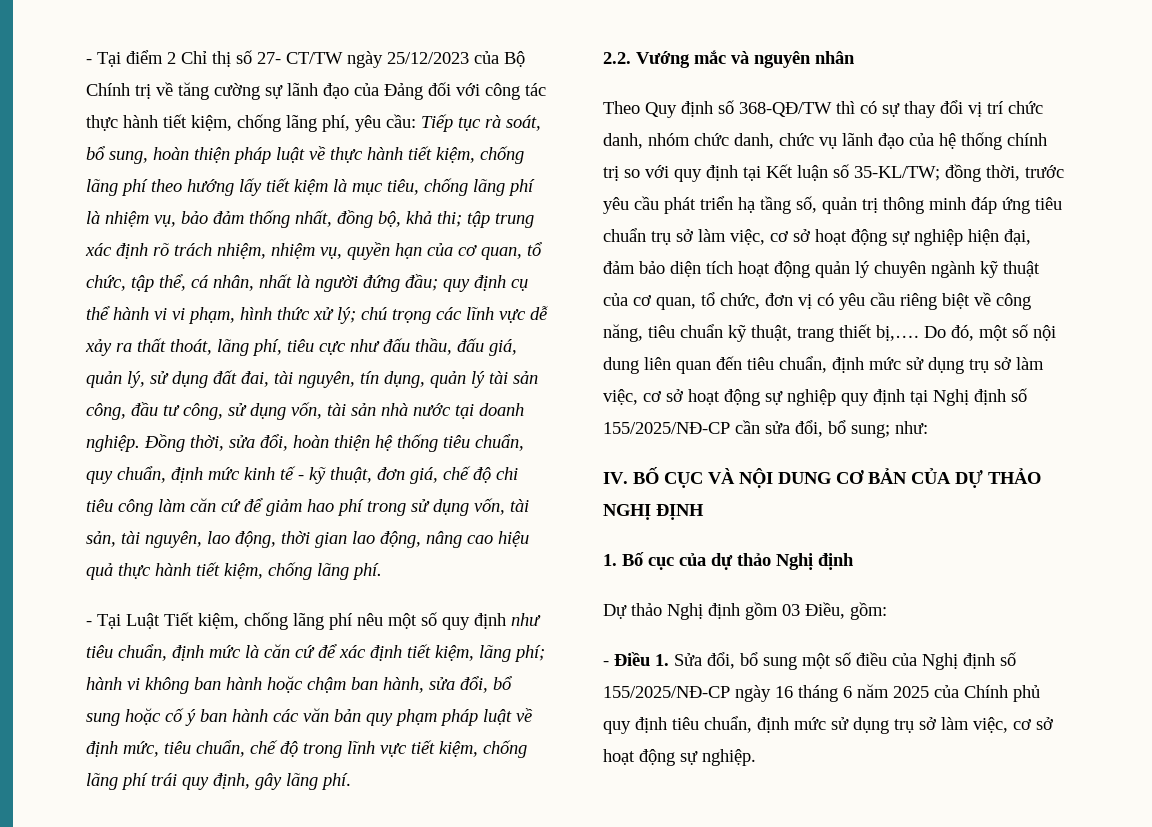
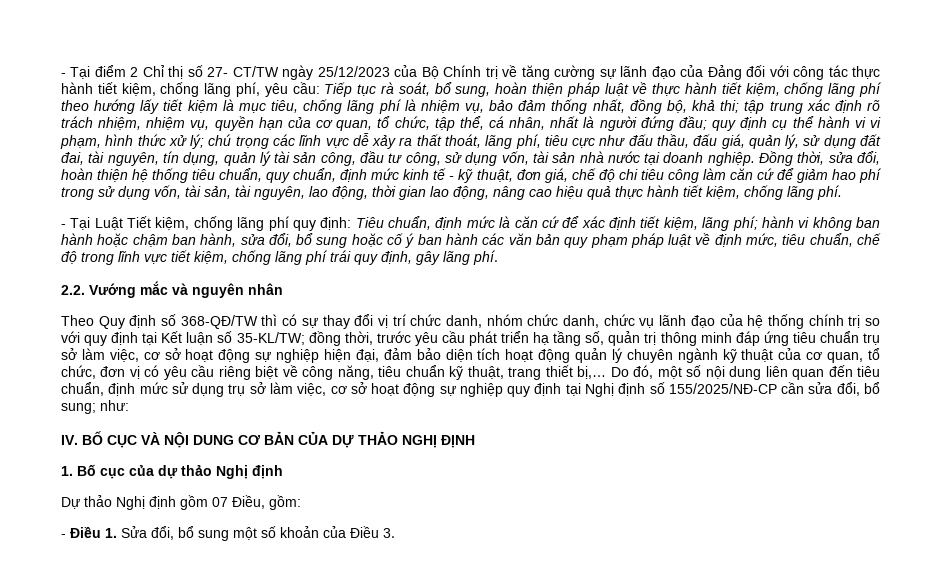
[357,612,541,630] [86,645,113,658] nêu một số quy định như tiêu -> [292,217,384,231] quy định: Tiêu
[876,325,919,341] bị,…. -> [577,366,607,379] bị,…
[782,604,800,616] 03 -> [212,497,228,507] 07
[856,652,1016,670] [603,684,1040,702] [603,716,1053,734] [603,749,756,766] điều của Nghị định số 155/2025/NĐ-CP ngày 16 tháng 6 năm 2025 của Chính phủ quy định tiêu chuẩn, định mức sử dụng trụ sở làm việc, cơ sở hoạt động sự nghiệp. -> [280,526,395,538] khoản của Điều 3.

